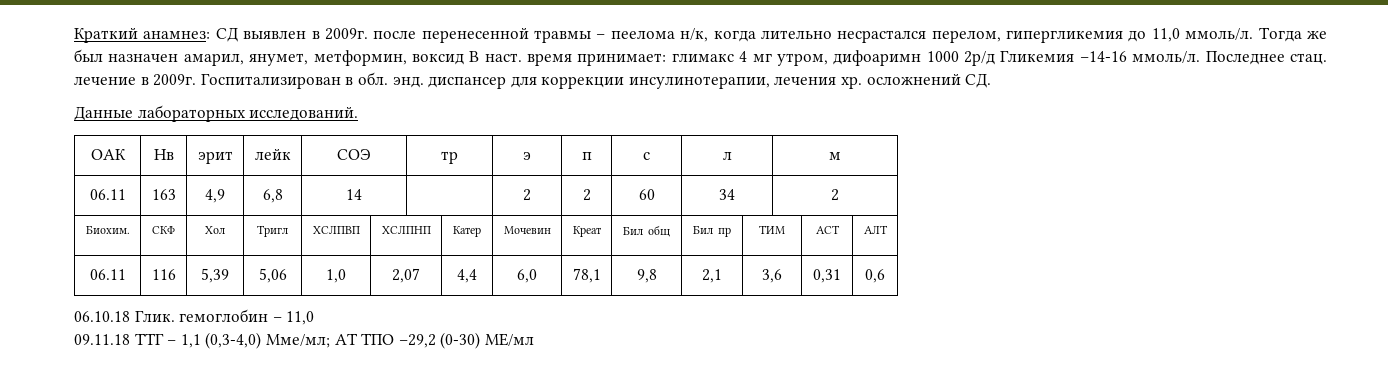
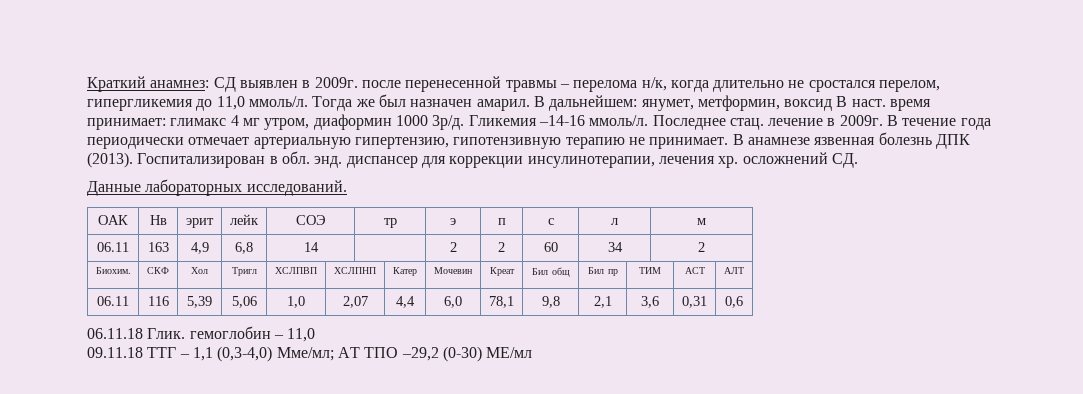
[610,30,675,39] пеелома -> [573,80,638,92] перелома
[760,30,927,43] лительно несрастался -> [713,80,876,92] длительно не сростался
[183,53,244,66] амарил, -> [476,95,638,111] амарил. В дальнейшем:
[833,50,996,66] дифоаримн 1000 2р/д -> [313,114,465,130] диаформин 1000 3р/д.
(197, 80) none -> [887,115,991,130] [87,132,970,149] [87,152,133,168] В течение года периодически отмечает артериальную гипертензию, гипотензивную терапию не принимает. В анамнезе язвенная болезнь ДПК (2013).
[74,311,130,322] 06.10.18 -> [87,328,143,339] 06.11.18

